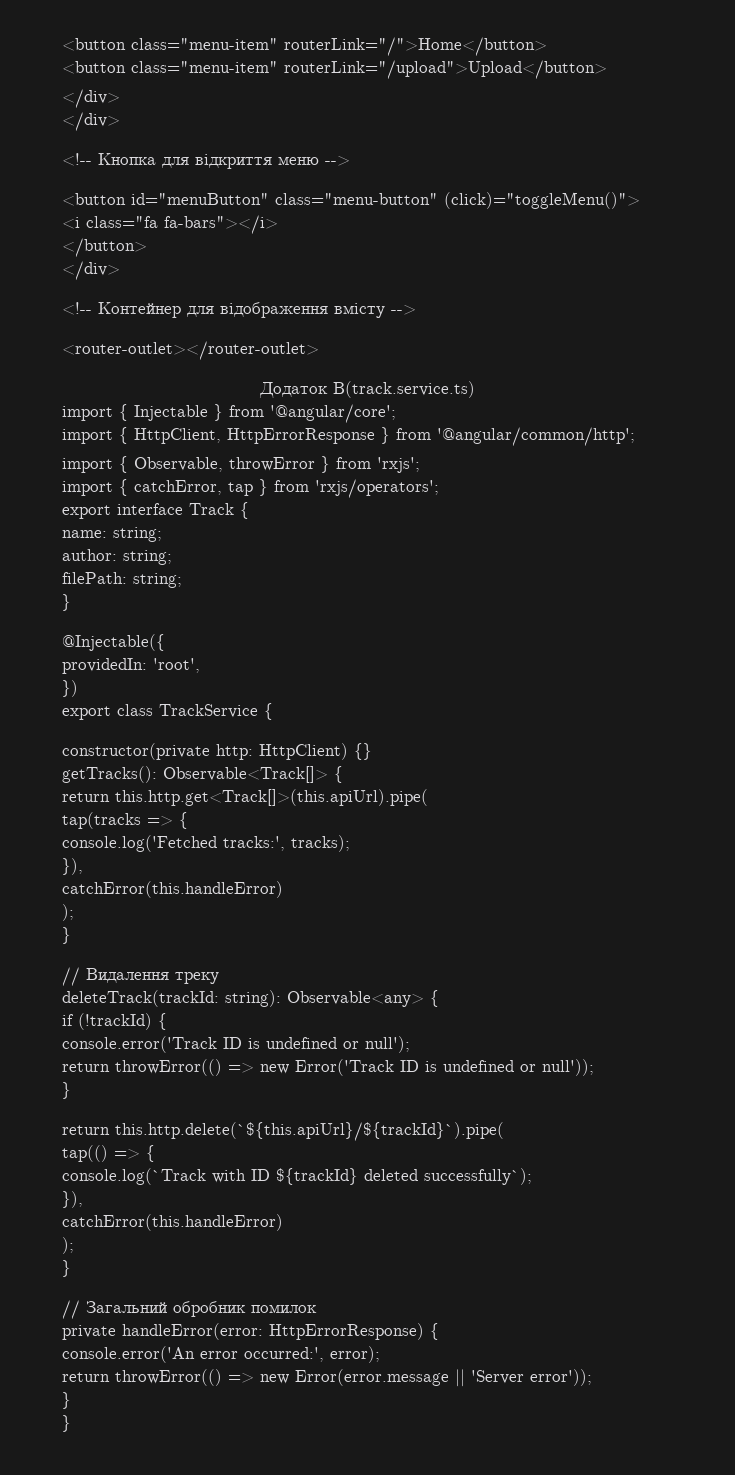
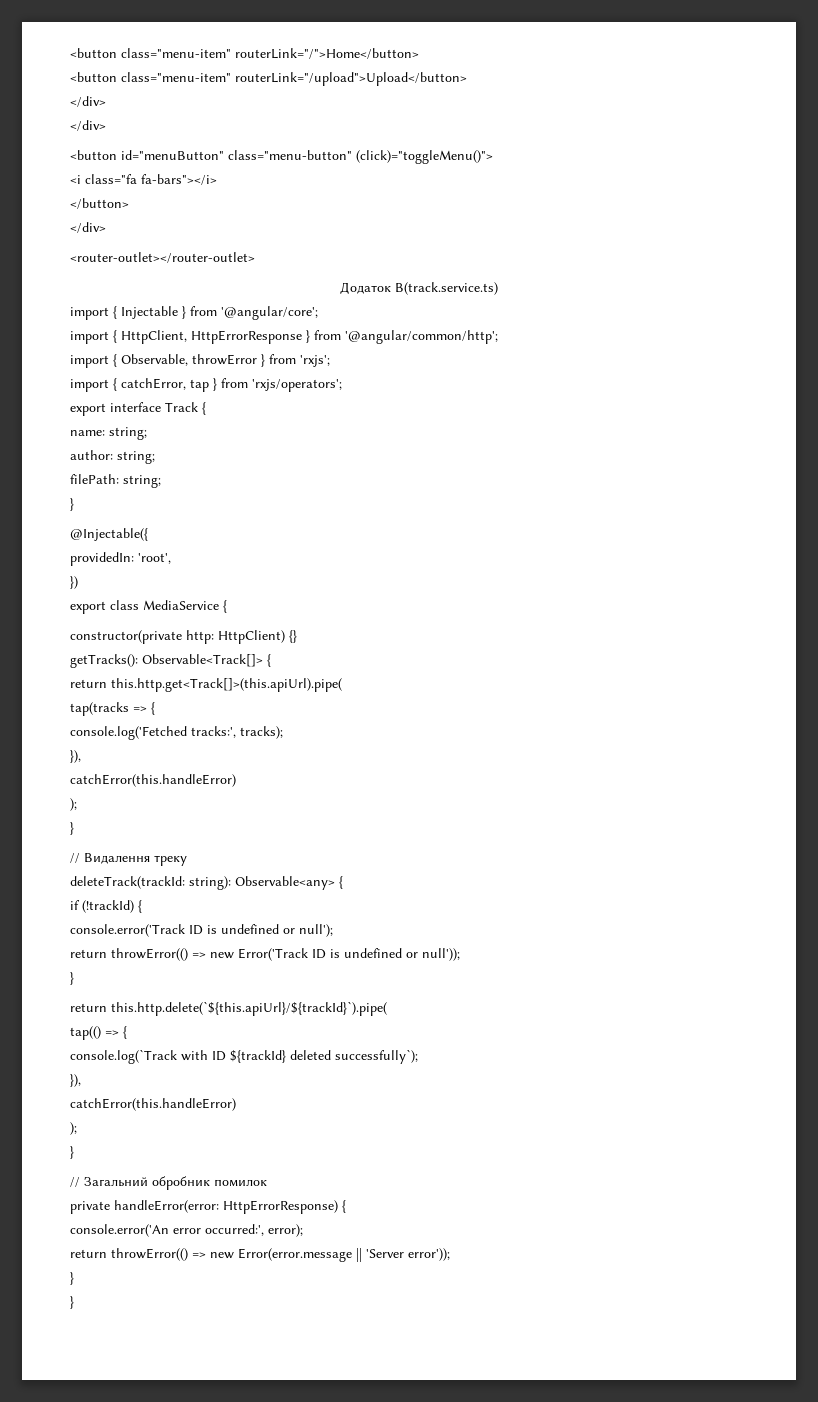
[62,153,350,169] // <!-- Кнопка для відкриття меню --> -> (106, 125) none
[62,302,416,318] // <!-- Контейнер для відображення вмісту --> -> (106, 227) none
[159,704,258,718] TrackService -> [143,600,219,610] MediaService

